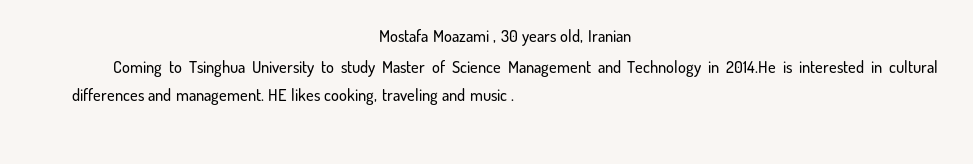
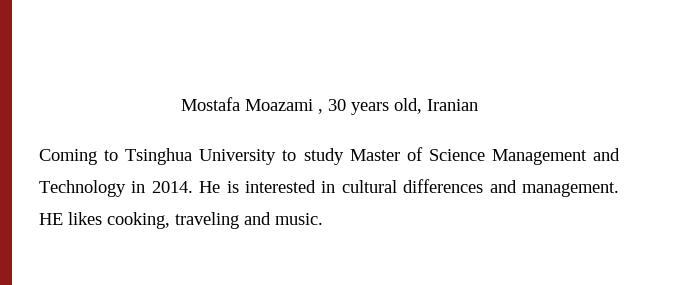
[726,61,777,73] 2014.He -> [151,181,221,193] 2014. He
[469,89,515,101] music . -> [275,213,323,225] music.

